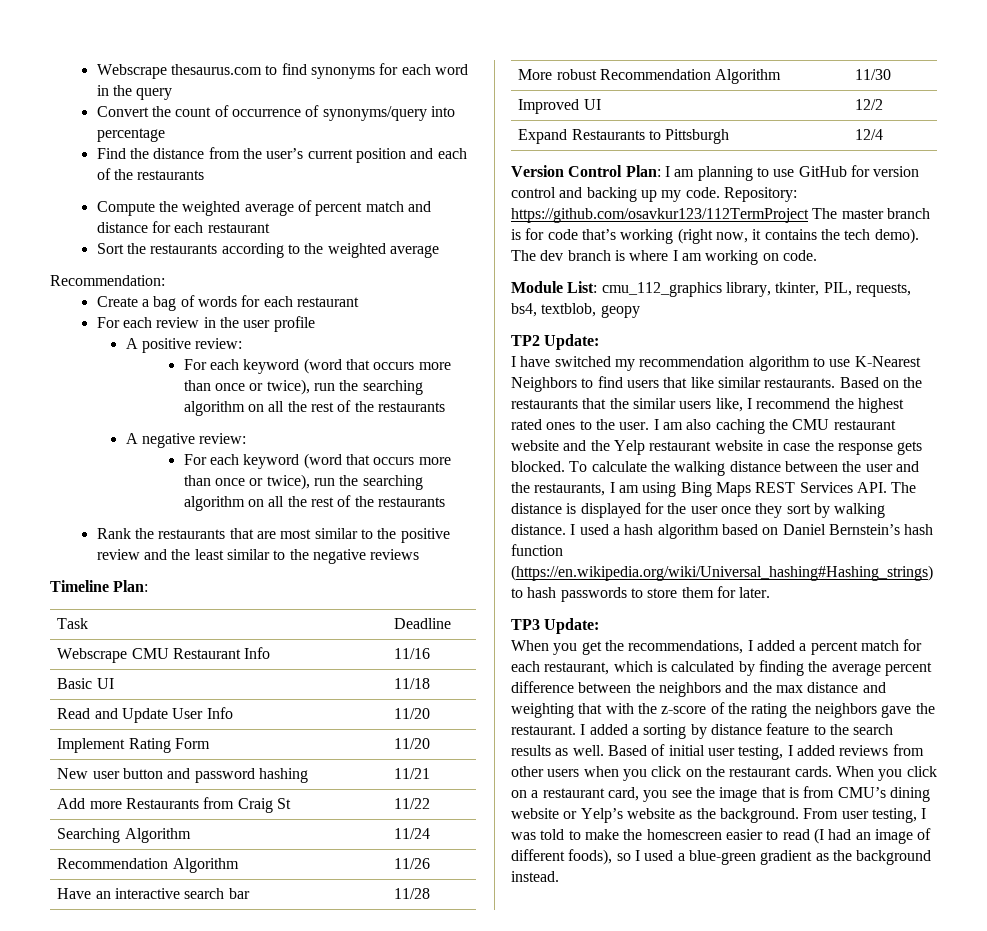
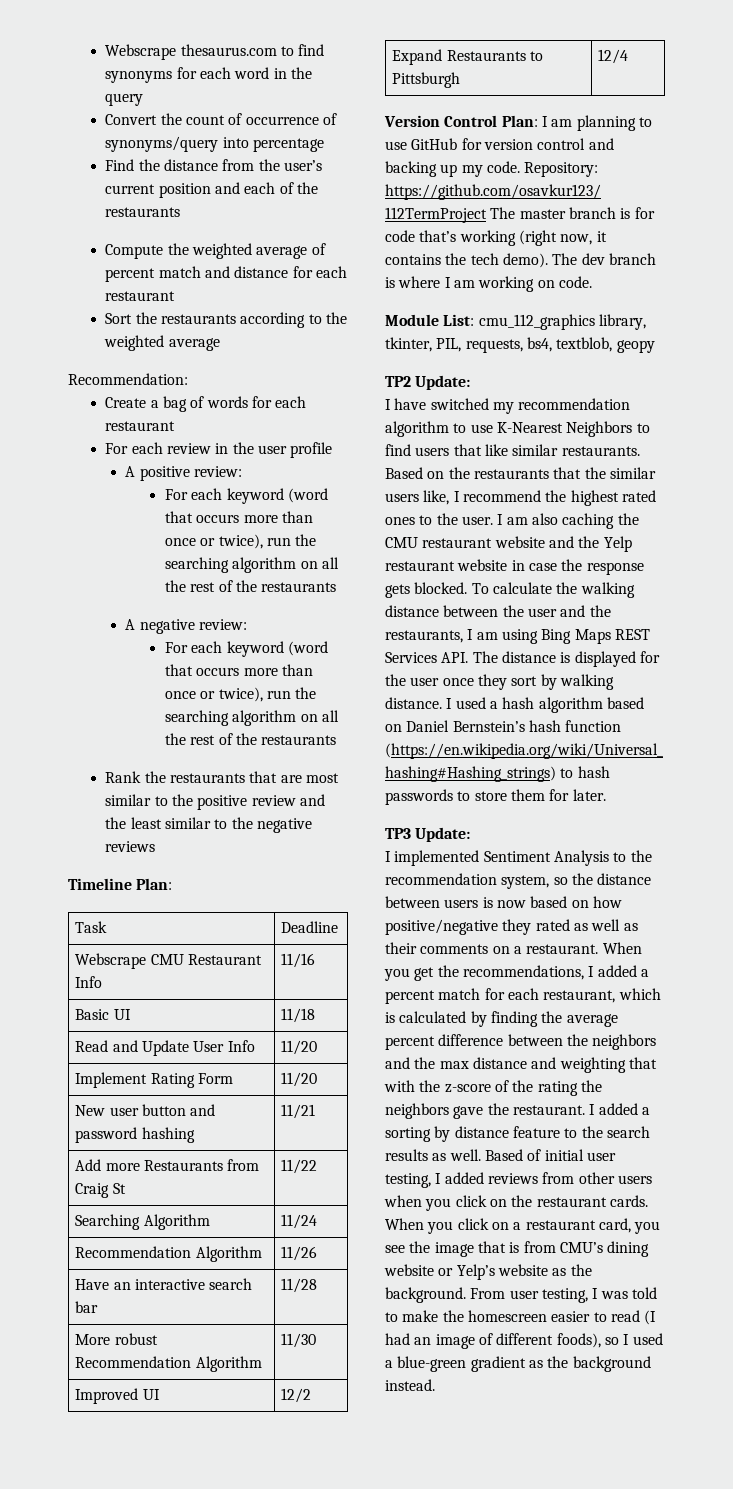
(600, 626) none -> [385,850,652,866] [385,873,652,889] [385,896,622,908] [385,919,638,935] [385,942,599,954] I implemented Sentiment Analysis to the recommendation system, so the distance between users is now based on how positive/negative they rated as well as their comments on a restaurant.

